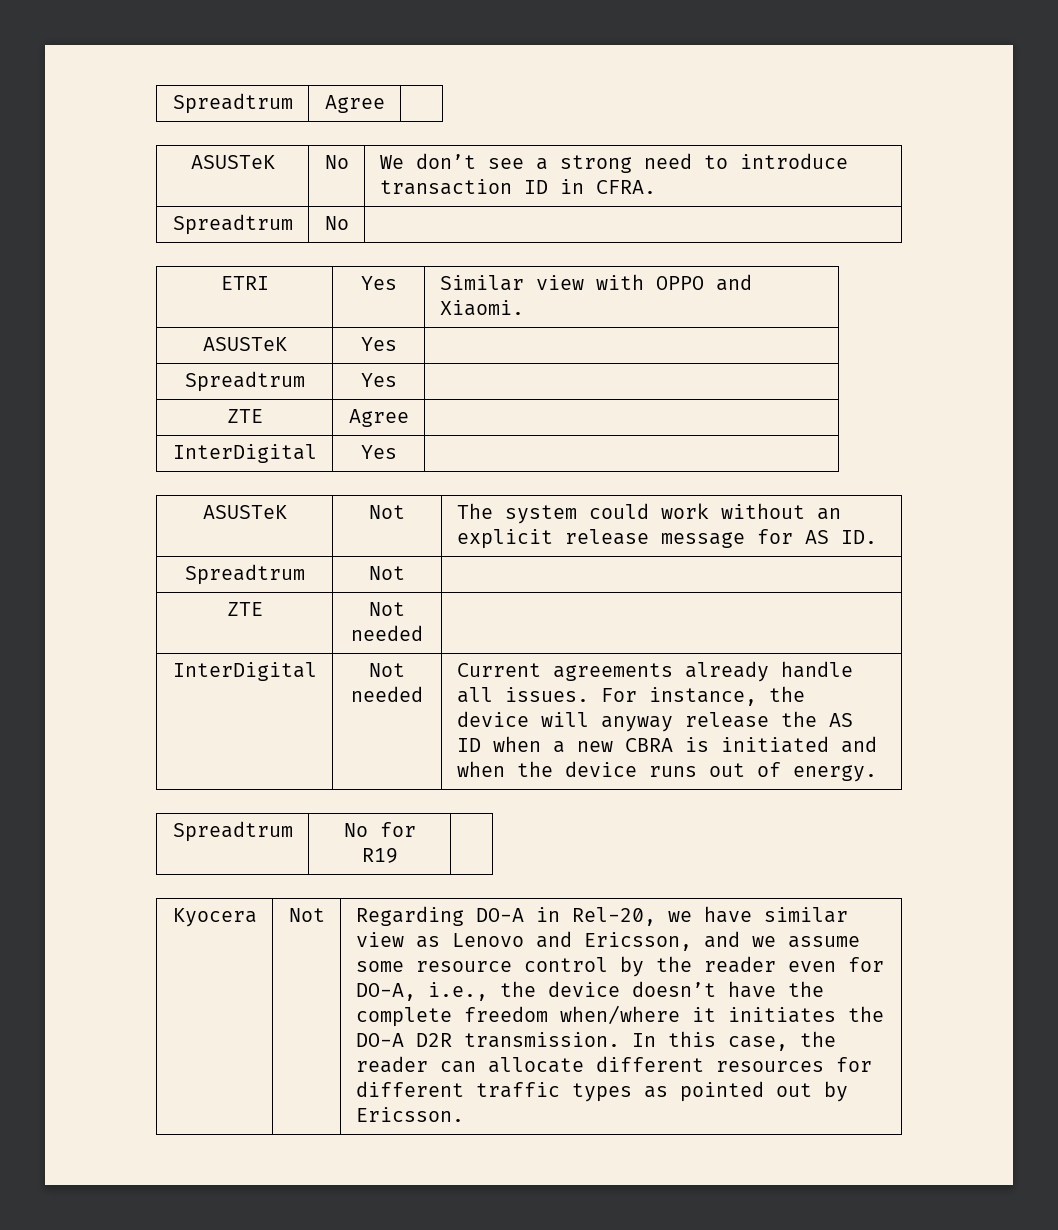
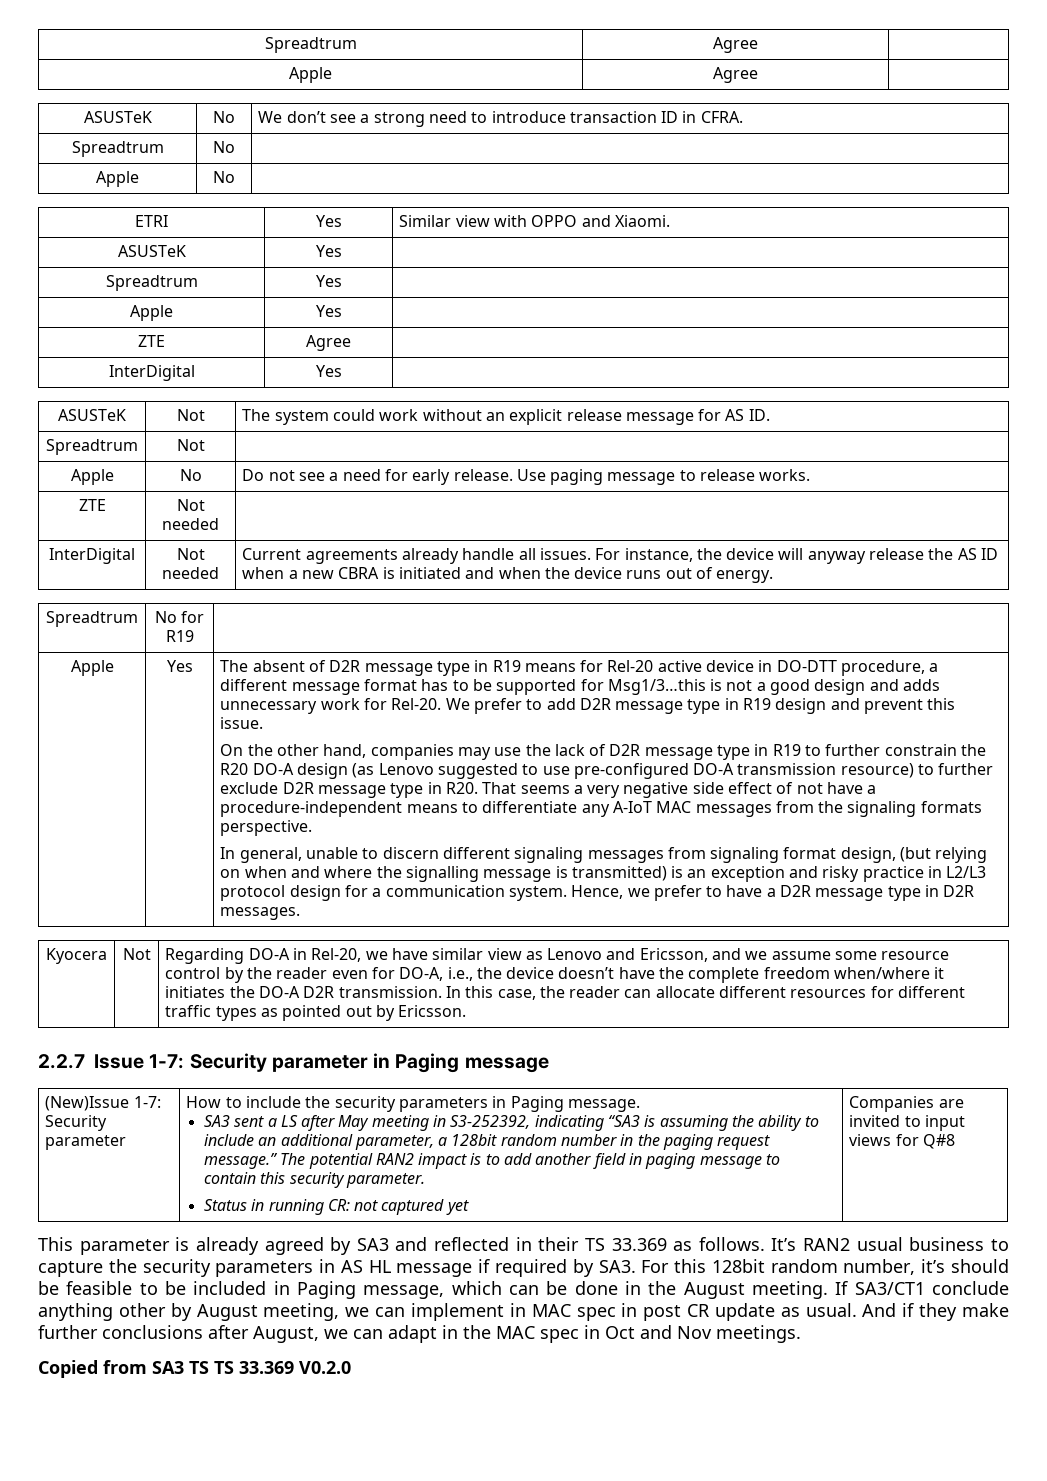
(385, 104) none -> [289,67,332,83] [712,67,758,83] // Apple | Agree |
(349, 223) none -> [96,171,139,187] [213,171,235,183] // Apple | No |
(397, 380) none -> [130,305,173,321] [315,305,342,317] // Apple | Yes |
(405, 573) none -> [70,469,114,485] [179,469,202,481] [242,469,811,485] // Apple | No | Do not see a need for early release. Use paging message to release works.
(398, 855) none -> [70,660,114,676] [166,660,193,672] [220,660,939,676] [220,679,941,695] [220,698,956,714] [220,717,264,729] [220,744,987,760] [220,763,994,779] [220,782,877,798] [220,801,982,817] [220,820,313,836] [220,847,988,863] [220,866,987,882] [220,885,975,901] [220,907,301,920] // Apple | Yes | The absent of D2R message type in R19 means for Rel-20 active device in DO-DTT procedure, a different message format has to be supported for Msg1/3…this is not a good design and adds unnecessary work for Rel-20. We prefer to add D2R message type in R19 design and prevent this issue. // On the other hand, companies may use the lack of D2R message type in R19 to further constrain the R20 DO-A design (as Lenovo suggested to use pre-configured DO-A transmission resource) to further exclude D2R message type in R20. That seems a very negative side effect of not have a procedure-independent means to differentiate any A-IoT MAC messages from the signaling formats perspective. // In general, unable to discern different signaling messages from signaling format design, (but relying on when and where the signalling message is transmitted) is an exception and risky practice in L2/L3 protocol design for a communication system. Hence, we prefer to have a D2R message type in D2R messages.
(464, 1114) none -> [38,1053,549,1073] [45,1096,161,1111] [45,1115,108,1131] [45,1135,127,1150] [186,1096,640,1112] [203,1115,819,1131] [203,1134,771,1150] [203,1153,781,1169] [203,1172,425,1188] [203,1199,469,1215] [849,1096,964,1112] [849,1115,965,1131] [849,1134,955,1149] [38,1237,1010,1255] [38,1259,1010,1277] [38,1281,1010,1299] [38,1303,1010,1321] [38,1325,801,1343] [38,1360,351,1378] // 2.2.7 Issue 1-7: Security parameter in Paging message // (New)Issue 1-7: Security parameter | How to include the security parameters in Paging message. // SA3 sent a LS after May meeting in S3-252392, indicating “SA3 is assuming the ability to include an additional parameter, a 128bit random number in the paging request message.” The potential RAN2 impact is to add another field in paging message to contain this security parameter. // Status in running CR: not captured yet | Companies are invited to input views for Q#8 // This parameter is already agreed by SA3 and reflected in their TS 33.369 as follows. It’s RAN2 usual business to capture the security parameters in AS HL message if required by SA3. For this 128bit random number, it’s should be feasible to be included in Paging message, which can be done in the August meeting. If SA3/CT1 conclude anything other by August meeting, we can implement in MAC spec in post CR update as usual. And if they make further conclusions after August, we can adapt in the MAC spec in Oct and Nov meetings. // Copied from SA3 TS TS 33.369 V0.2.0

